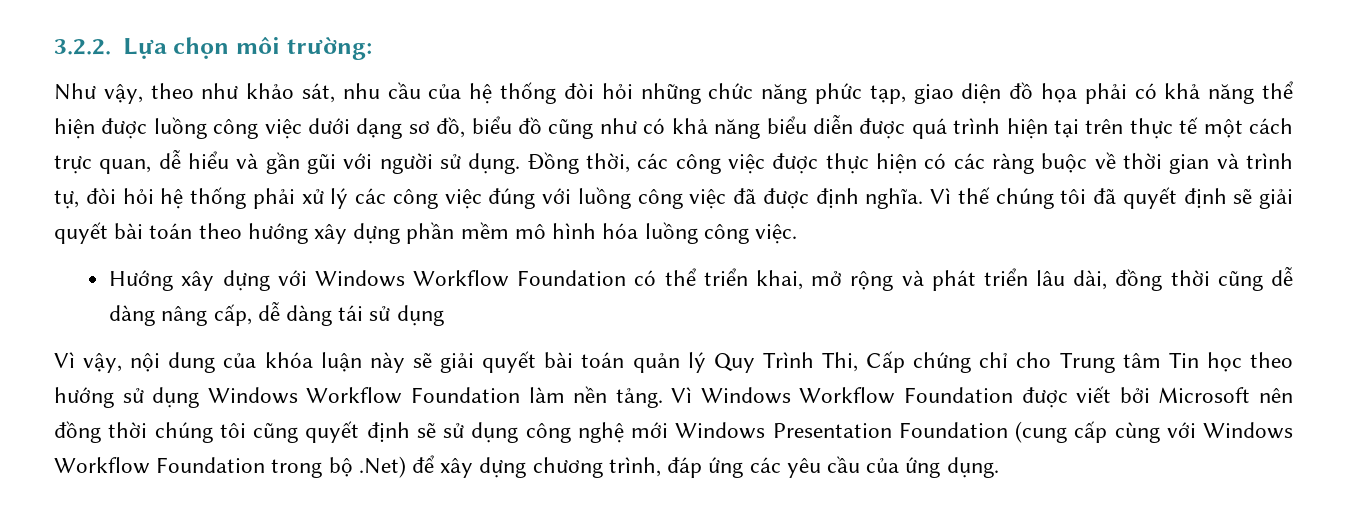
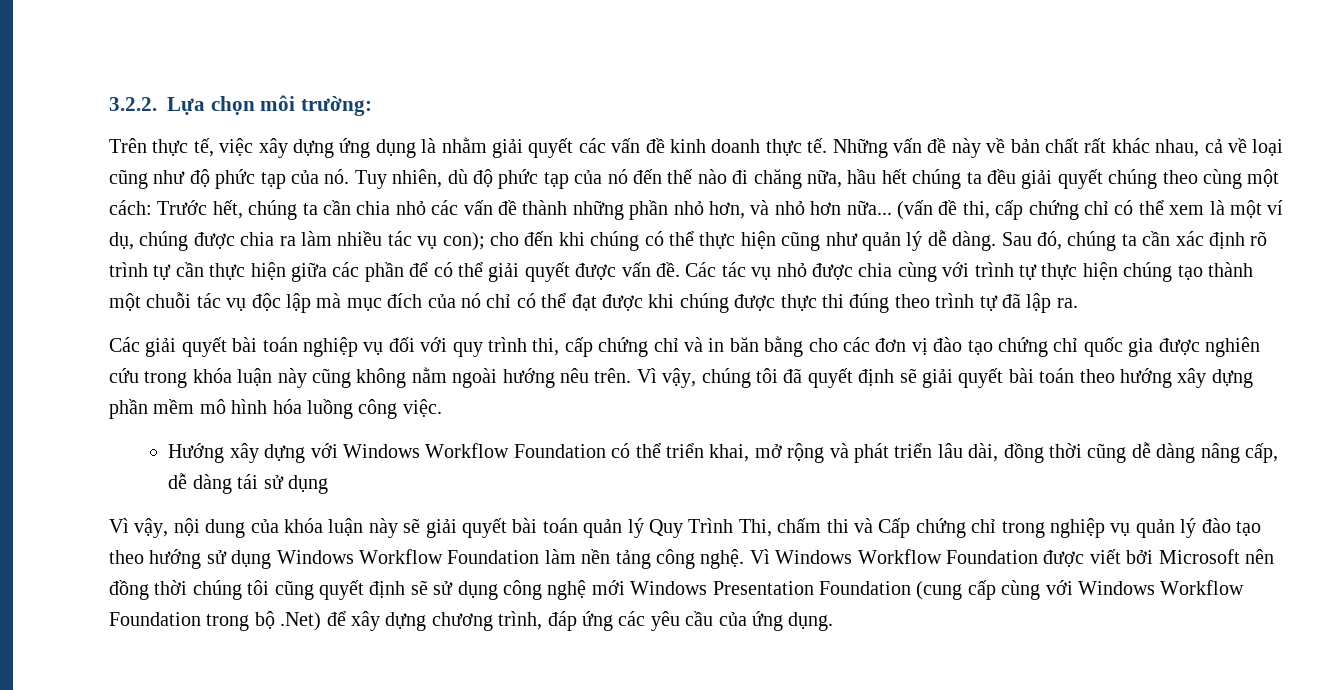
[54,81,1293,104] [54,114,1293,139] [54,149,1293,174] [54,187,990,209] Như vậy, theo như khảo sát, nhu cầu của hệ thống đòi hỏi những chức năng phức tạp, giao diện đồ họa phải có khả năng thể hiện được luồng công việc dưới dạng sơ đồ, biểu đồ cũng như có khả năng biểu diễn được quá trình hiện tại trên thực tế một cách trực quan, dễ hiểu và gần gũi với người sử dụng. Đồng thời, các công việc được thực hiện có các ràng buộc về thời gian và trình tự, đòi hỏi hệ thống phải xử lý các công việc đúng với luồng công việc đã được định nghĩa. Vì thế -> [109,137,1284,158] [109,169,1280,189] [109,200,1284,220] [109,230,1268,251] [109,262,1253,282] [109,292,1078,313] [109,336,1260,357] [109,367,697,388] Trên thực tế, việc xây dựng ứng dụng là nhằm giải quyết các vấn đề kinh doanh thực tế. Những vấn đề này về bản chất rất khác nhau, cả về loại cũng như độ phức tạp của nó. Tuy nhiên, dù độ phức tạp của nó đến thế nào đi chăng nữa, hầu hết chúng ta đều giải quyết chúng theo cùng một cách: Trước hết, chúng ta cần chia nhỏ các vấn đề thành những phần nhỏ hơn, và nhỏ hơn nữa... (vấn đề thi, cấp chứng chỉ có thể xem là một ví dụ, chúng được chia ra làm nhiều tác vụ con); cho đến khi chúng có thể thực hiện cũng như quản lý dễ dàng. Sau đó, chúng ta cần xác định rõ trình tự cần thực hiện giữa các phần để có thể giải quyết được vấn đề. Các tác vụ nhỏ được chia cùng với trình tự thực hiện chúng tạo thành một chuỗi tác vụ độc lập mà mục đích của nó chỉ có thể đạt được khi chúng được thực thi đúng theo trình tự đã lập ra. // Các giải quyết bài toán nghiệp vụ đối với quy trình thi, cấp chứng chỉ và in băn bằng cho các đơn vị đào tạo chứng chỉ quốc gia được nghiên cứu trong khóa luận này cũng không nằm ngoài hướng nêu trên. Vì vậy,
[866,351,1242,373] Cấp chứng chỉ cho Trung tâm Tin học -> [777,518,1261,538] chấm thi và Cấp chứng chỉ trong nghiệp vụ quản lý đào tạo
[615,388,663,408] tảng. -> [615,549,745,569] tảng công nghệ.

